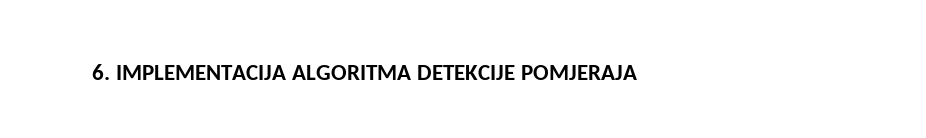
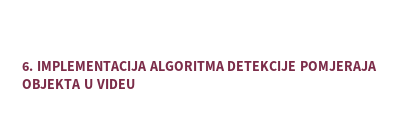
(638, 72) none -> [22,79,135,89] OBJEKTA U VIDEU

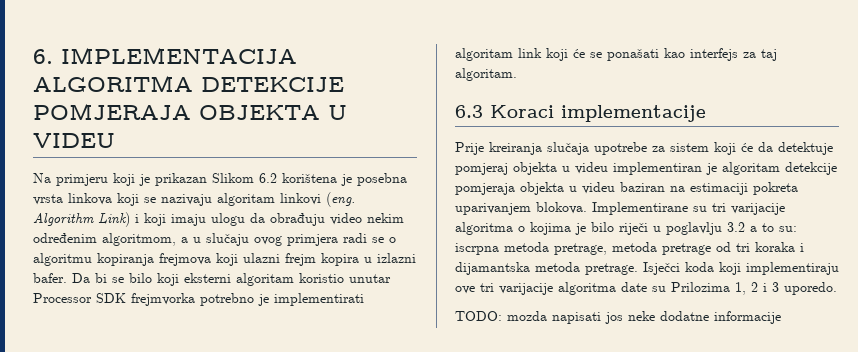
(135, 84) none -> [33,173,407,186] [33,192,355,207] [33,212,404,227] [33,233,396,246] [33,253,416,266] [33,273,391,286] [33,293,364,306] [455,48,777,61] [455,68,517,81] [455,105,706,122] [455,142,833,155] [455,162,837,175] [455,182,798,195] [455,202,785,215] [455,222,797,235] [455,242,804,255] [455,262,839,275] [455,282,837,295] [455,311,781,324] // Na primjeru koji je prikazan Slikom 6.2 korištena je posebna vrsta linkova koji se nazivaju algoritam linkovi (eng. Algorithm Link) i koji imaju ulogu da obrađuju video nekim određenim algoritmom, a u slučaju ovog primjera radi se o algoritmu kopiranja frejmova koji ulazni frejm kopira u izlazni bafer. Da bi se bilo koji eksterni algoritam koristio unutar Processor SDK frejmvorka potrebno je implementirati algoritam link koji će se ponašati kao interfejs za taj algoritam. // 6.3 Koraci implementacije // Prije kreiranja slučaja upotrebe za sistem koji će da detektuje pomjeraj objekta u videu implementiran je algoritam detekcije pomjeraja objekta u videu baziran na estimaciji pokreta uparivanjem blokova. Implementirane su tri varijacije algoritma o kojima je bilo riječi u poglavlju 3.2 a to su: iscrpna metoda pretrage, metoda pretrage od tri koraka i dijamantska metoda pretrage. Isječci koda koji implementiraju ove tri varijacije algoritma date su Prilozima 1, 2 i 3 uporedo. // TODO: mozda napisati jos neke dodatne informacije

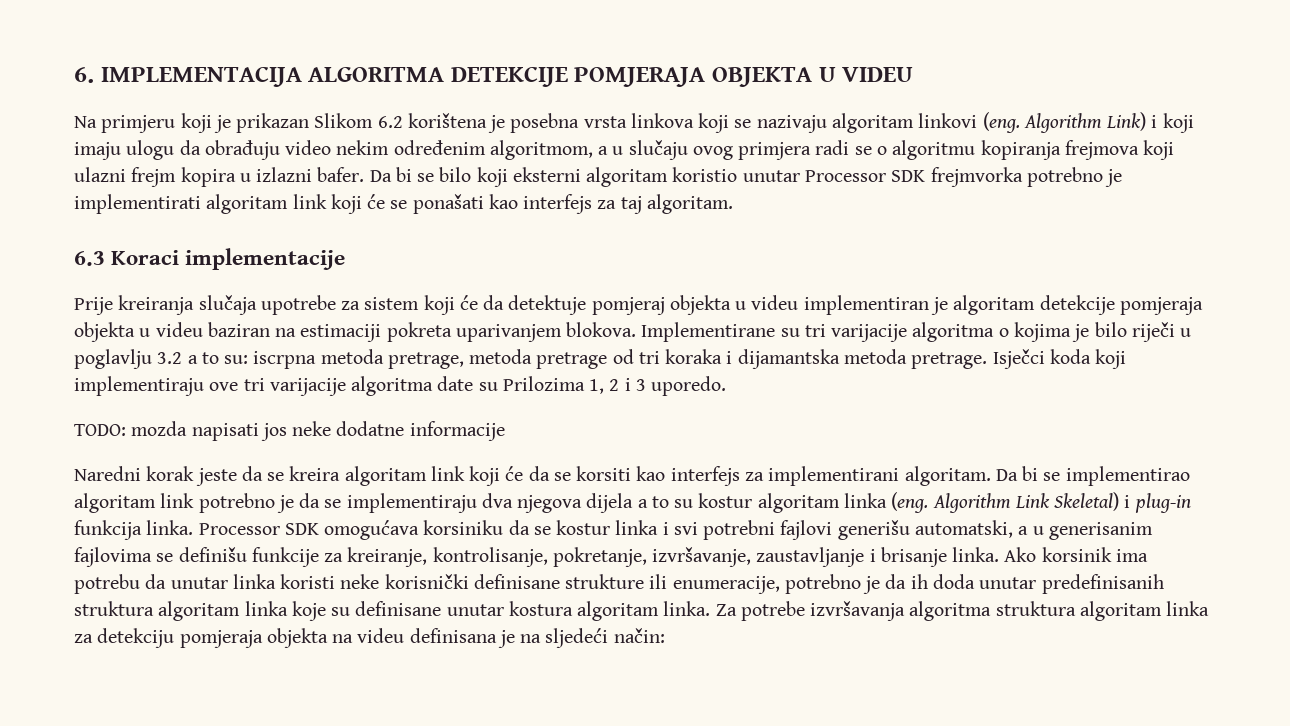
(781, 317) none -> [74,466,1190,486] [74,492,1191,513] [74,520,1153,540] [74,547,1148,567] [74,574,1164,594] [74,601,1210,621] [74,628,665,648] // Naredni korak jeste da se kreira algoritam link koji će da se korsiti kao interfejs za implementirani algoritam. Da bi se implementirao algoritam link potrebno je da se implementiraju dva njegova dijela a to su kostur algoritam linka (eng. Algorithm Link Skeletal) i plug-in funkcija linka. Processor SDK omogućava korsiniku da se kostur linka i svi potrebni fajlovi generišu automatski, a u generisanim fajlovima se definišu funkcije za kreiranje, kontrolisanje, pokretanje, izvršavanje, zaustavljanje i brisanje linka. Ako korsinik ima potrebu da unutar linka koristi neke korisnički definisane strukture ili enumeracije, potrebno je da ih doda unutar predefinisanih struktura algoritam linka koje su definisane unutar kostura algoritam linka. Za potrebe izvršavanja algoritma struktura algoritam linka za detekciju pomjeraja objekta na videu definisana je na sljedeći način:

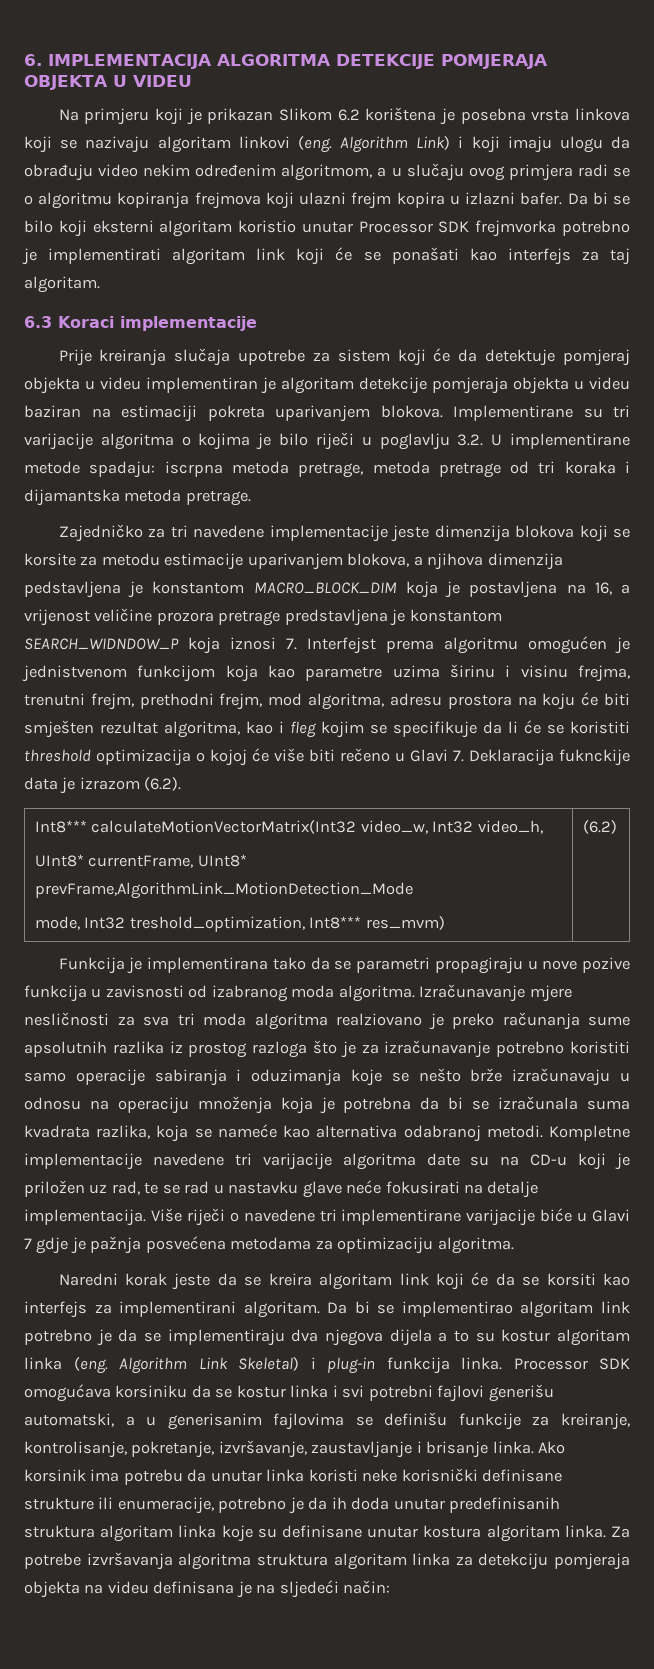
[157,352,249,364] 3.2 a to su: -> [457,433,630,449] [24,461,156,478] 3.2. U implementirane metode spadaju:
[992,349,1127,369] [74,376,239,396] Isječci koda koji implementiraju ove -> [58,524,630,542] [24,553,563,570] [24,581,630,598] [24,608,502,626] [24,636,630,654] [22,664,630,682] [24,692,631,710] [24,720,630,738] [24,748,630,766] [24,777,182,794] [34,820,543,834] [34,854,247,868] [34,882,413,899] [34,916,445,932] [582,820,617,834] [58,957,630,974] [24,984,572,1002] [24,1012,630,1030] [24,1040,630,1058] [24,1068,630,1086] [24,1096,631,1114] [24,1124,630,1142] [24,1153,224,1170] // Zajedničko za tri navedene implementacije jeste dimenzija blokova koji se korsite za metodu estimacije uparivanjem blokova, a njihova dimenzija pedstavljena je konstantom MACRO_BLOCK_DIM koja je postavljena na 16, a vrijenost veličine prozora pretrage predstavljena je konstantom SEARCH_WIDNDOW_P koja iznosi 7. Interfejst prema algoritmu omogućen je jednistvenom funkcijom koja kao parametre uzima širinu i visinu frejma, trenutni frejm, prethodni frejm, mod algoritma, adresu prostora na koju će biti smješten rezultat algoritma, kao i fleg kojim se specifikuje da li će se koristiti threshold optimizacija o kojoj će više biti rečeno u Glavi 7. Deklaracija fuknckije data je izrazom (6.2). // Int8*** calculateMotionVectorMatrix(Int32 video_w, Int32 video_h, // UInt8* currentFrame, UInt8* prevFrame,AlgorithmLink_MotionDetection_Mode // mode, Int32 treshold_optimization, Int8*** res_mvm) | (6.2) // Funkcija je implementirana tako da se parametri propagiraju u nove pozive funkcija u zavisnosti od izabranog moda algoritma. Izračunavanje mjere nesličnosti za sva tri moda algoritma realziovano je preko računanja sume apsolutnih razlika iz prostog razloga što je za izračunavanje potrebno koristiti samo operacije sabiranja i oduzimanja koje se nešto brže izračunavaju u odnosu na operaciju množenja koja je potrebna da bi se izračunala suma kvadrata razlika, koja se nameće kao alternativa odabranoj metodi. Kompletne implementacije navedene
[502,376,727,396] [74,421,505,441] Prilozima 1, 2 i 3 uporedo. // TODO: mozda napisati jos neke dodatne informacije -> [500,1153,630,1170] [24,1180,539,1198] [24,1208,630,1226] [24,1236,514,1254] na CD-u koji je priložen uz rad, te se rad u nastavku glave neće fokusirati na detalje implementacija. Više riječi o navedene tri implementirane varijacije biće u Glavi 7 gdje je pažnja posvećena metodama za optimizaciju algoritma.

